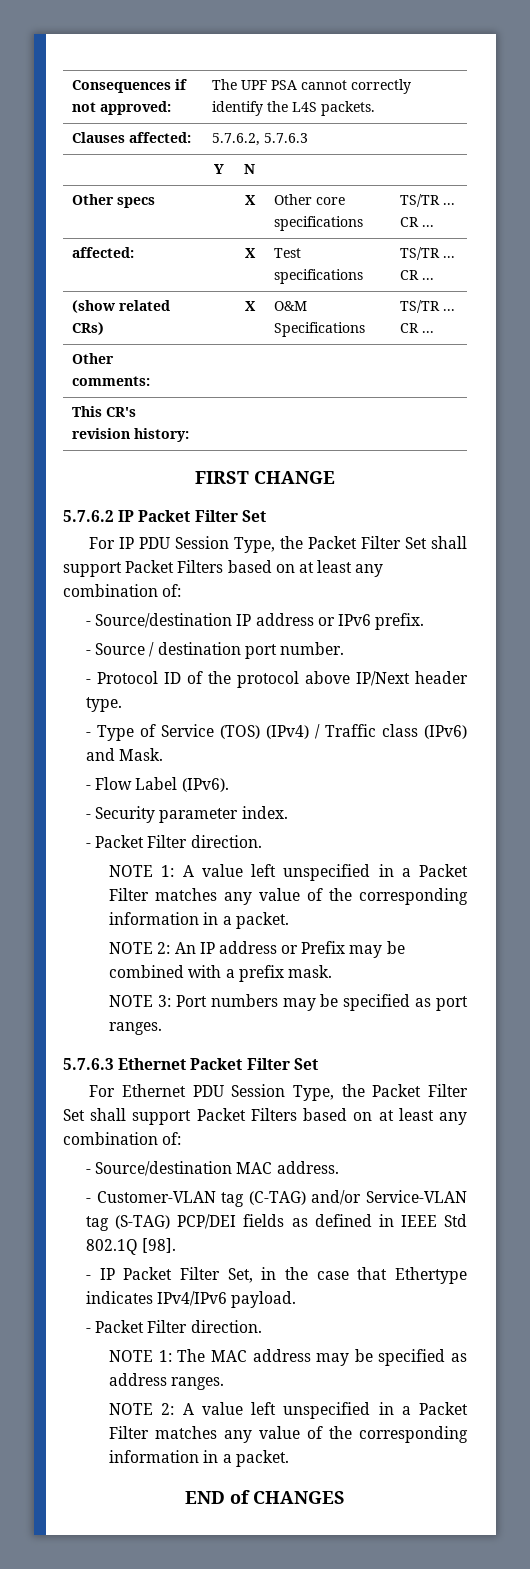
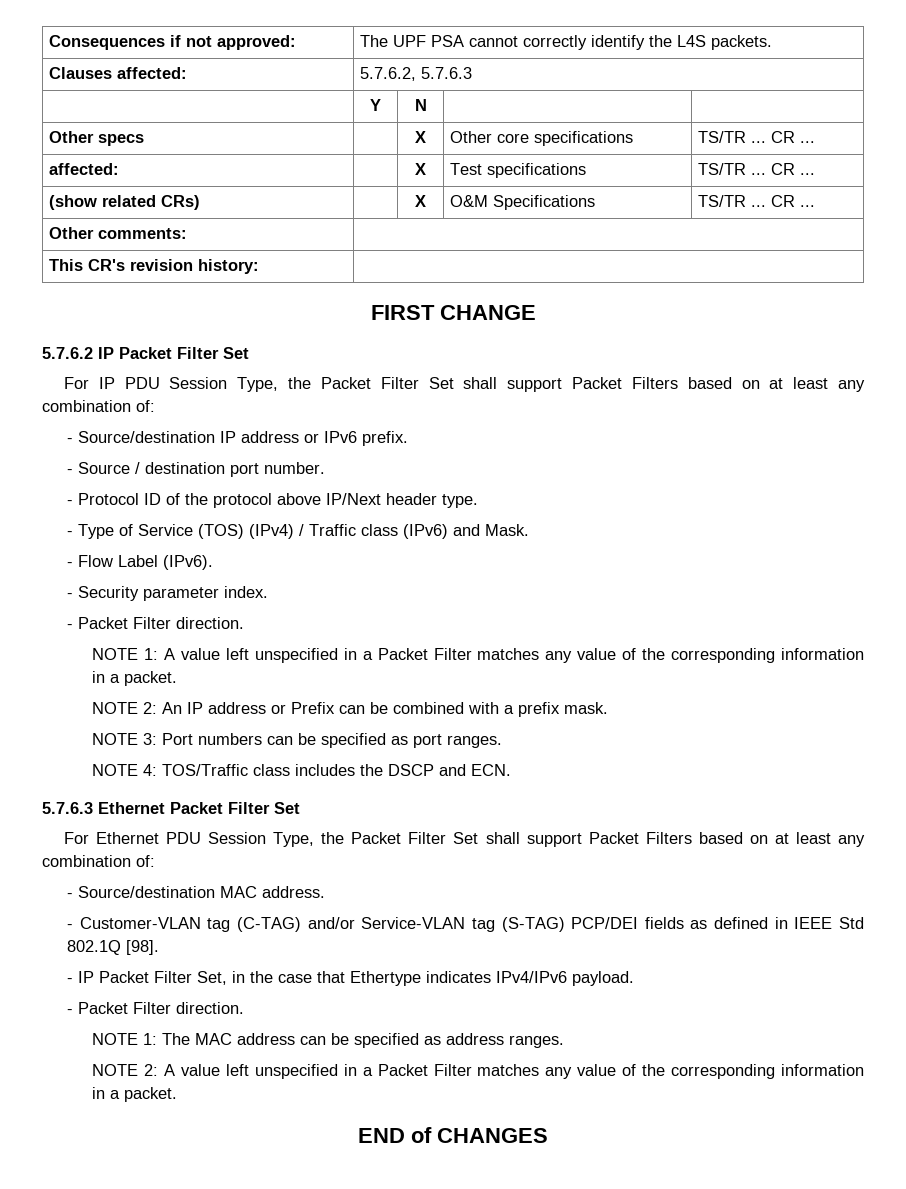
[349,945,383,958] may -> [339,705,366,714] can
[282,998,316,1011] may -> [267,736,294,745] can
(163, 1028) none -> [92,764,512,776] // NOTE 4: TOS/Traffic class includes the DSCP and ECN.
[316,1353,350,1366] may -> [300,1036,327,1045] can

